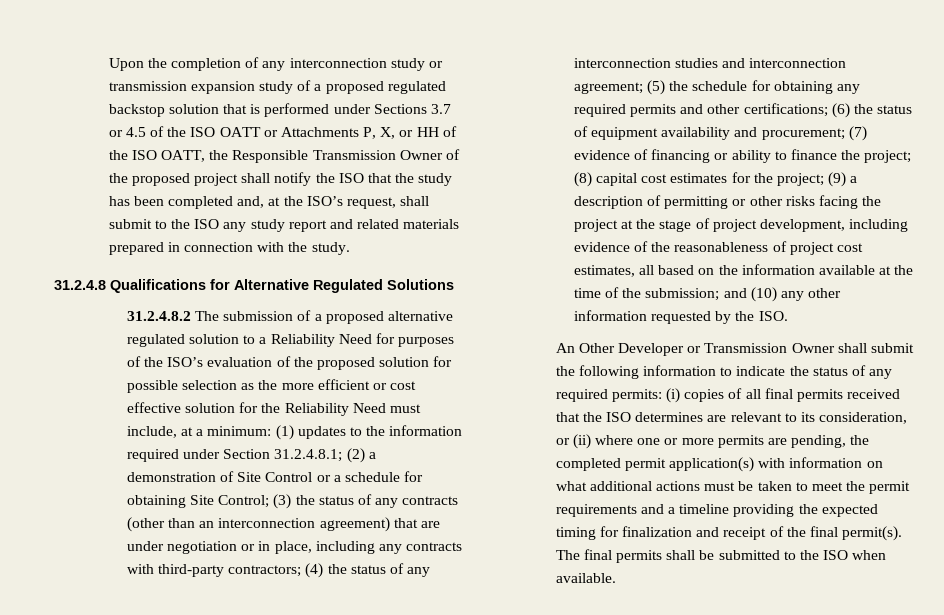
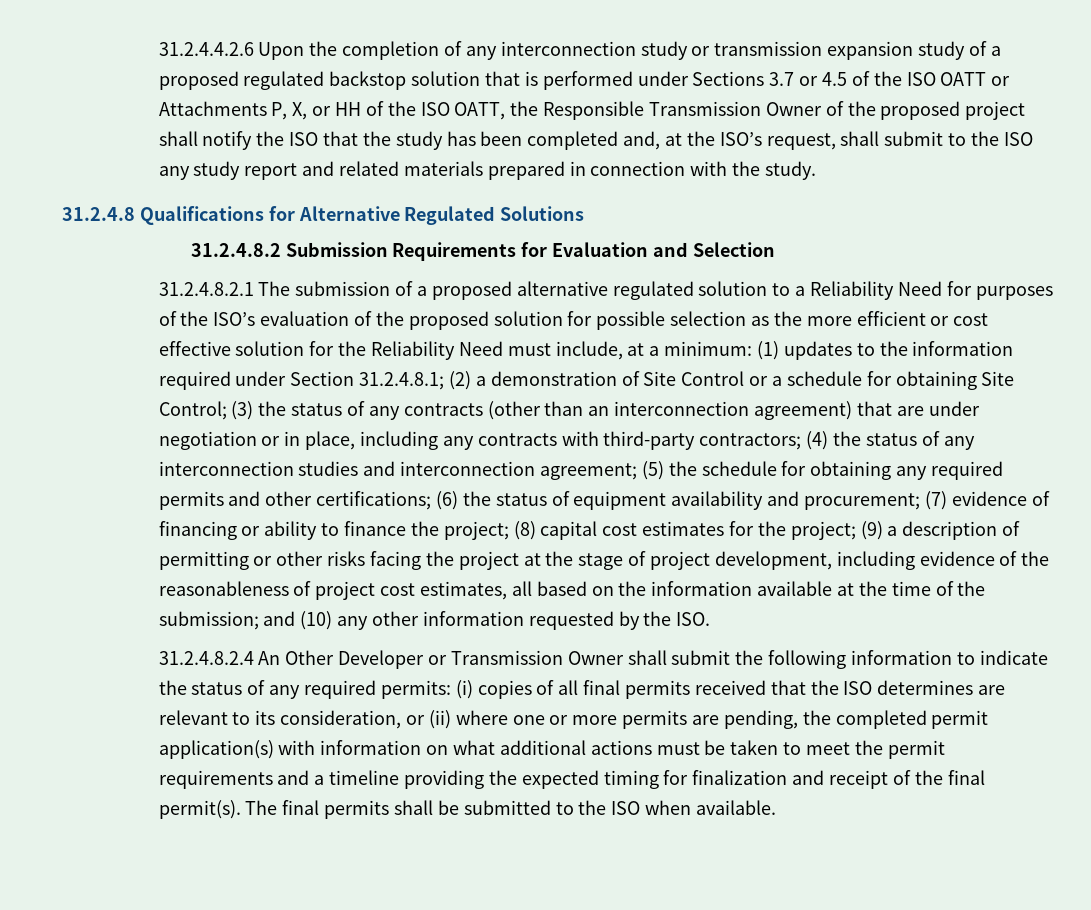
(108, 64) none -> [158,42,254,56] 31.2.4.4.2.6
(191, 316) none -> [285,242,775,261] [158,282,254,296] Submission Requirements for Evaluation and Selection // 31.2.4.8.2.1
(788, 316) none -> [158,651,254,665] 31.2.4.8.2.4

